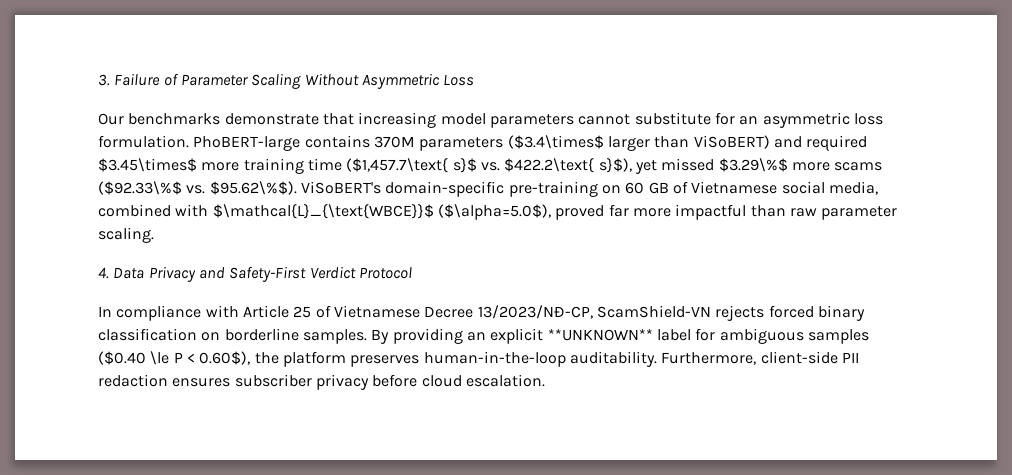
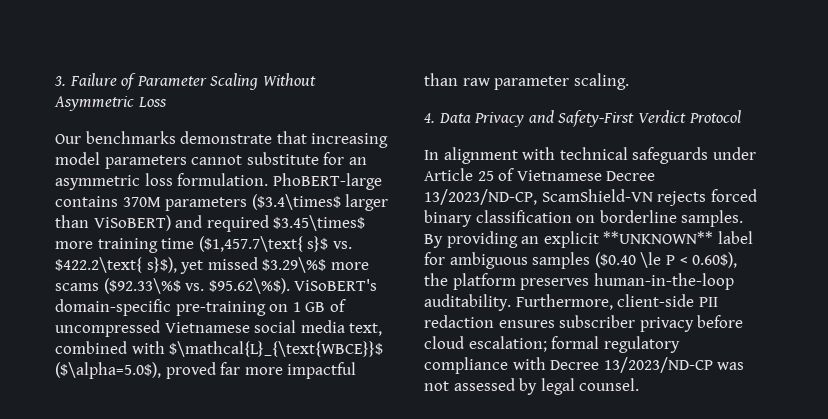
[625,182,645,194] 60 -> [292,302,301,312] 1
(688, 187) none -> [55,320,160,337] uncompressed
[828,181,878,195] media, -> [300,320,383,336] media text,
[116,305,239,321] compliance with -> [443,147,756,164] alignment with technical safeguards under
[477,305,593,319] 13/2023/NĐ-CP, -> [424,189,537,205] 13/2023/ND-CP,
[465,374,545,387] escalation. -> [468,336,680,353] [424,357,745,374] [424,378,640,395] escalation; formal regulatory compliance with Decree 13/2023/ND-CP was not assessed by legal counsel.

